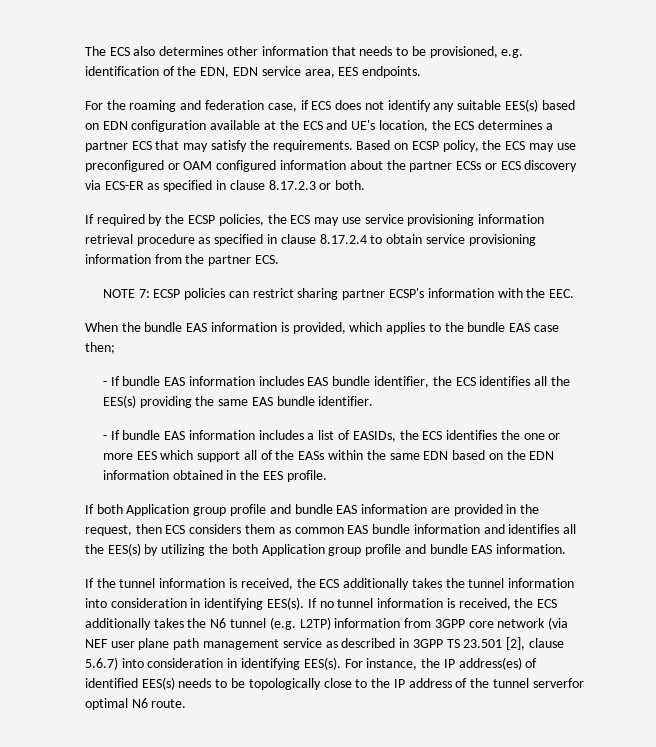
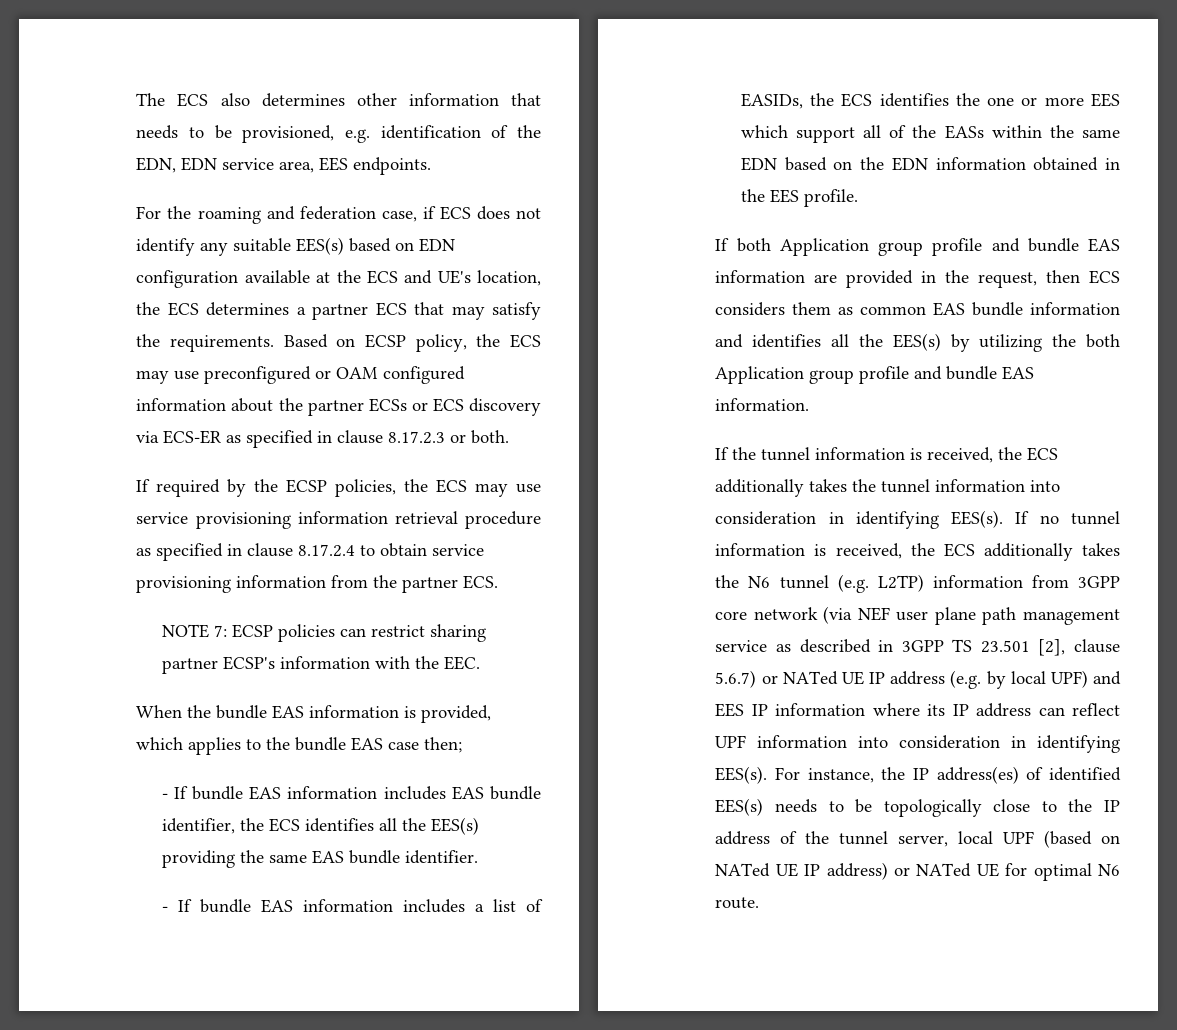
(118, 663) none -> [761,670,1121,689] [715,703,1120,717] [715,735,848,748] or NATed UE IP address (e.g. by local UPF) and EES IP information where its IP address can reflect UPF information
[532,678,584,688] serverfor -> [898,830,1120,848] [715,862,1028,880] server, local UPF (based on NATed UE IP address) or NATed UE for

